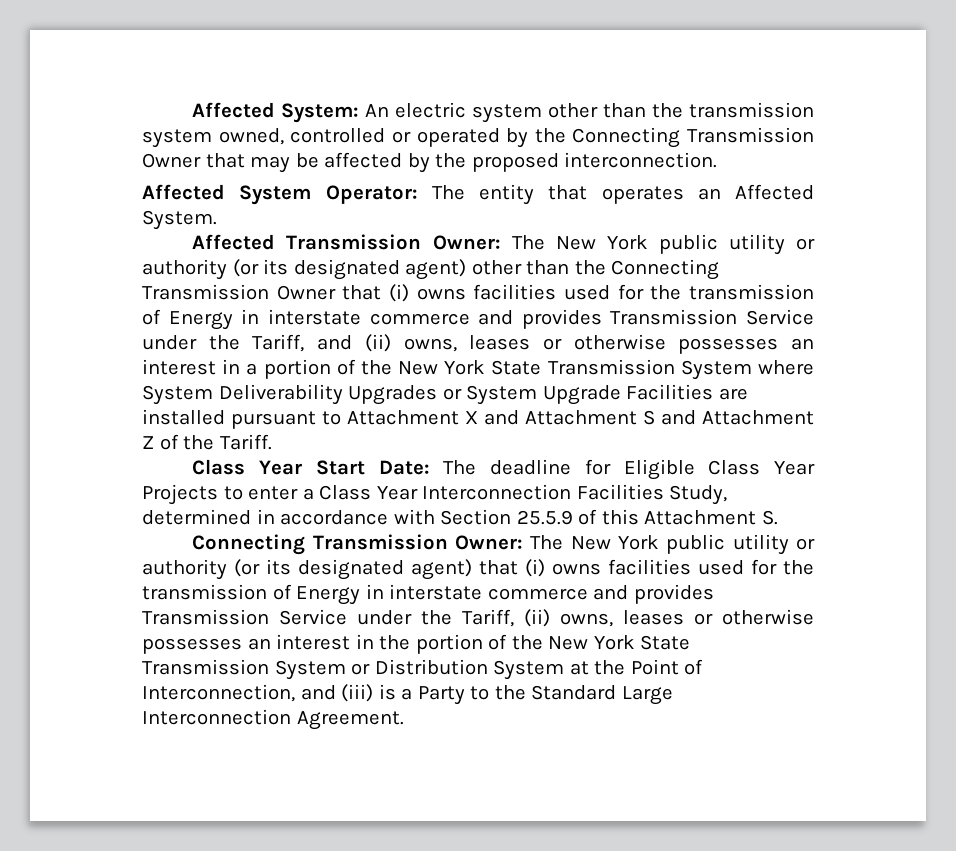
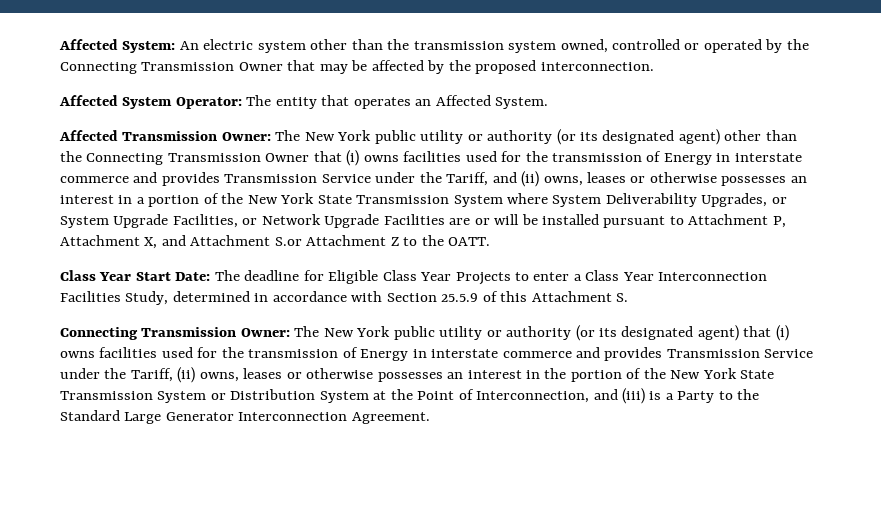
[348,385,438,405] Upgrades -> [701,193,768,207] Upgrades,
[626,384,748,400] [142,409,814,429] [142,434,272,450] Facilities are installed pursuant to Attachment X and Attachment S and Attachment Z of the Tariff. -> [172,214,786,228] [60,235,491,249] Facilities, or Network Upgrade Facilities are or will be installed pursuant to Attachment P, Attachment X, and Attachment S.or Attachment Z to the OATT.
(673, 695) none -> [165,412,234,421] Generator

